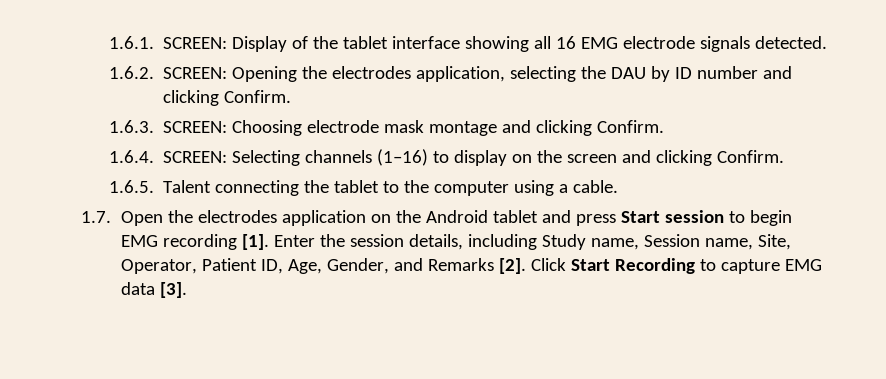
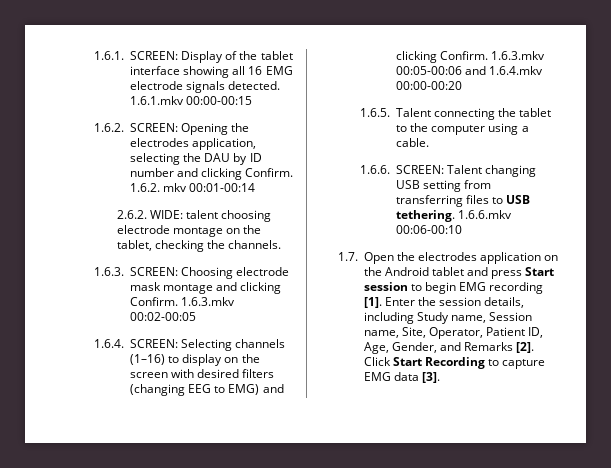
(828, 42) none -> [130,96,253,105] 1.6.1.mkv 00:00-00:15
(292, 96) none -> [130,183,256,192] [116,210,271,222] [116,225,261,237] [116,240,281,252] 1.6.2. mkv 00:01-00:14 // 2.6.2. WIDE: talent choosing electrode montage on the tablet, checking the channels.
(665, 126) none -> [181,297,236,306] [130,312,197,321] 1.6.3.mkv 00:02-00:05
[622,150,785,166] and clicking Confirm. -> [171,369,275,378] [130,384,284,396] [396,51,546,63] [396,66,544,75] [396,81,463,90] with desired filters (changing EEG to EMG) and clicking Confirm. 1.6.3.mkv 00:05-00:06 and 1.6.4.mkv 00:00-00:20
(619, 186) none -> [360,165,537,177] [396,180,492,192] [396,195,531,207] [396,210,513,222] [396,225,463,234] // 1.6.6. SCREEN: Talent changing USB setting from transferring files to USB tethering. 1.6.6.mkv 00:06-00:10

